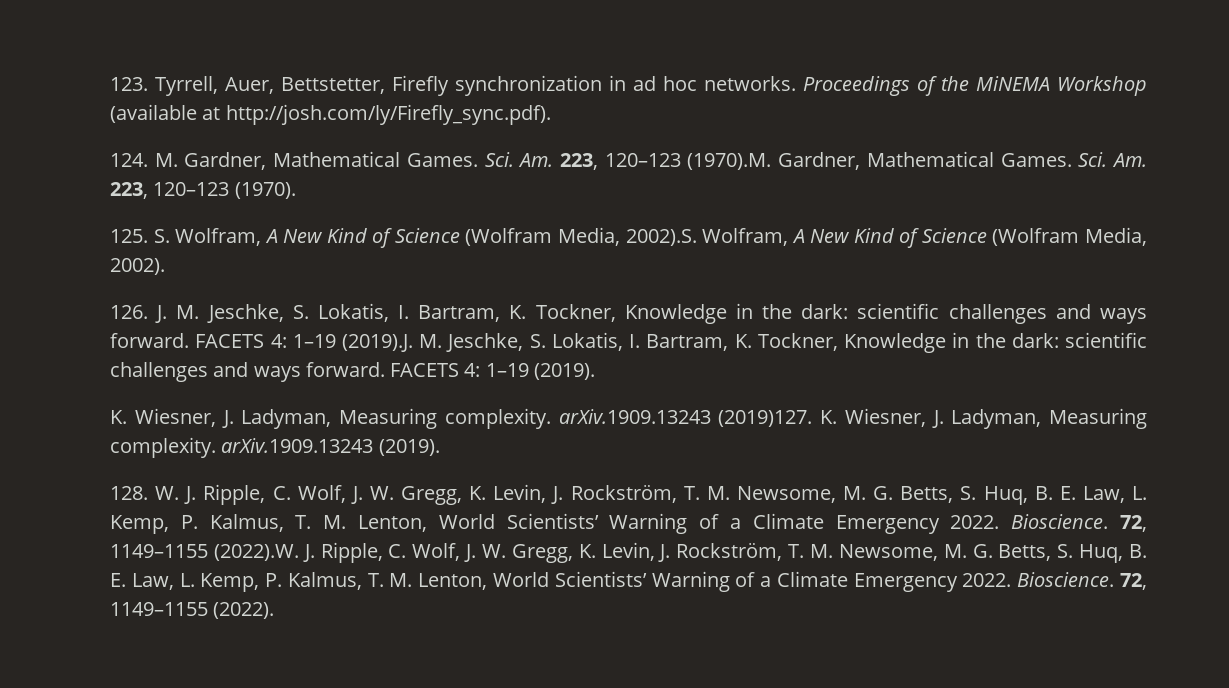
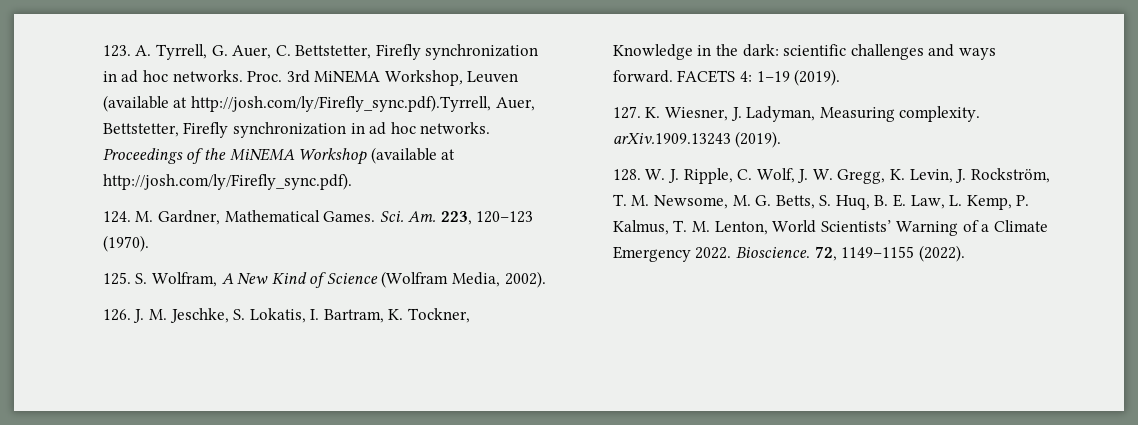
[155,76,219,96] Tyrrell, -> [135,44,539,60] [102,70,519,86] [102,95,491,112] A. Tyrrell, G. Auer, C. Bettstetter, Firefly synchronization in ad hoc networks. Proc. 3rd MiNEMA Workshop, Leuven (available at http://josh.com/ly/Firefly_sync.pdf).Tyrrell,
[687,151,1147,170] [110,182,230,199] (1970).M. Gardner, Mathematical Games. Sci. Am. 223, 120–123 -> (534, 217) none
[625,227,1147,248] 2002).S. Wolfram, A New Kind of Science (Wolfram Media, -> (501, 279) none
[341,332,1147,353] [110,362,595,382] [110,408,813,429] (2019).J. M. Jeschke, S. Lokatis, I. Bartram, K. Tockner, Knowledge in the dark: scientific challenges and ways forward. FACETS 4: 1–19 (2019). // K. Wiesner, J. Ladyman, Measuring complexity. arXiv.1909.13243 (2019)127. -> [794,69,841,86] [612,106,641,119] (2019). // 127.
[213,542,1148,563] [110,571,1148,592] [110,602,209,616] (2022).W. J. Ripple, C. Wolf, J. W. Gregg, K. Levin, J. Rockström, T. M. Newsome, M. G. Betts, S. Huq, B. E. Law, L. Kemp, P. Kalmus, T. M. Lenton, World Scientists’ Warning of a Climate Emergency 2022. Bioscience. 72, 1149–1155 -> (915, 252) none

